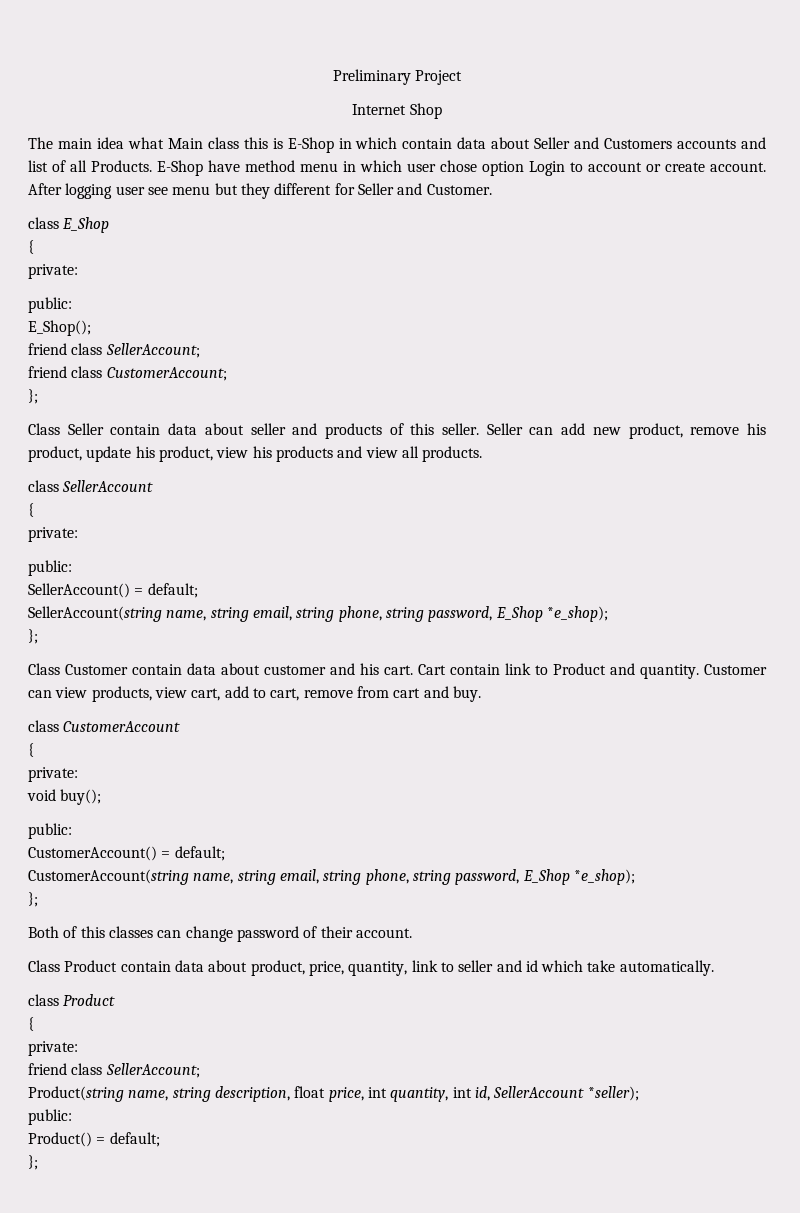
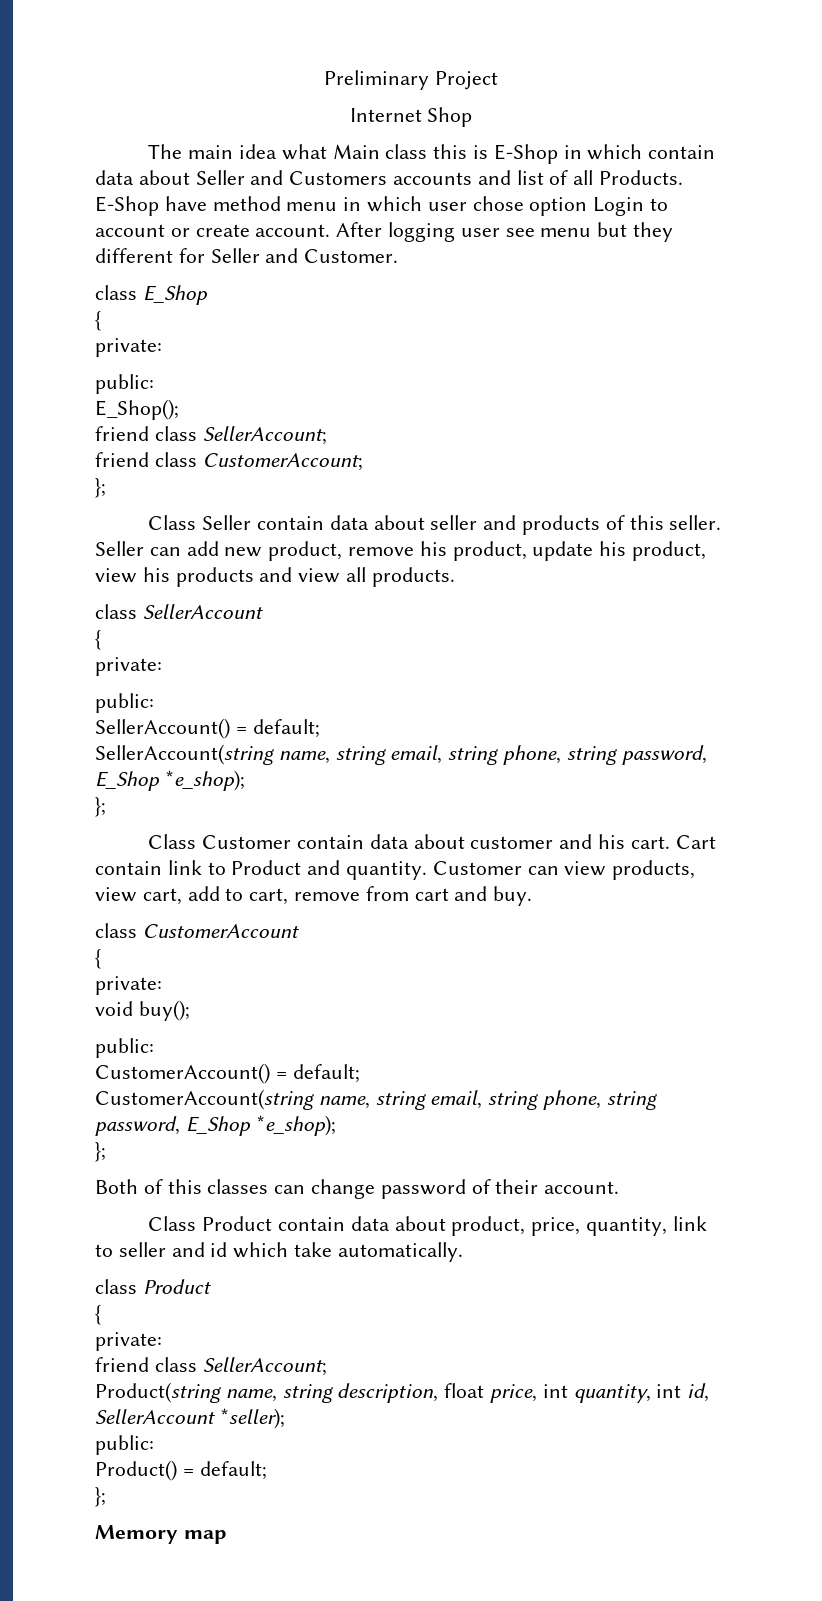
(38, 1162) none -> [95,1525,227,1544] // Memory map

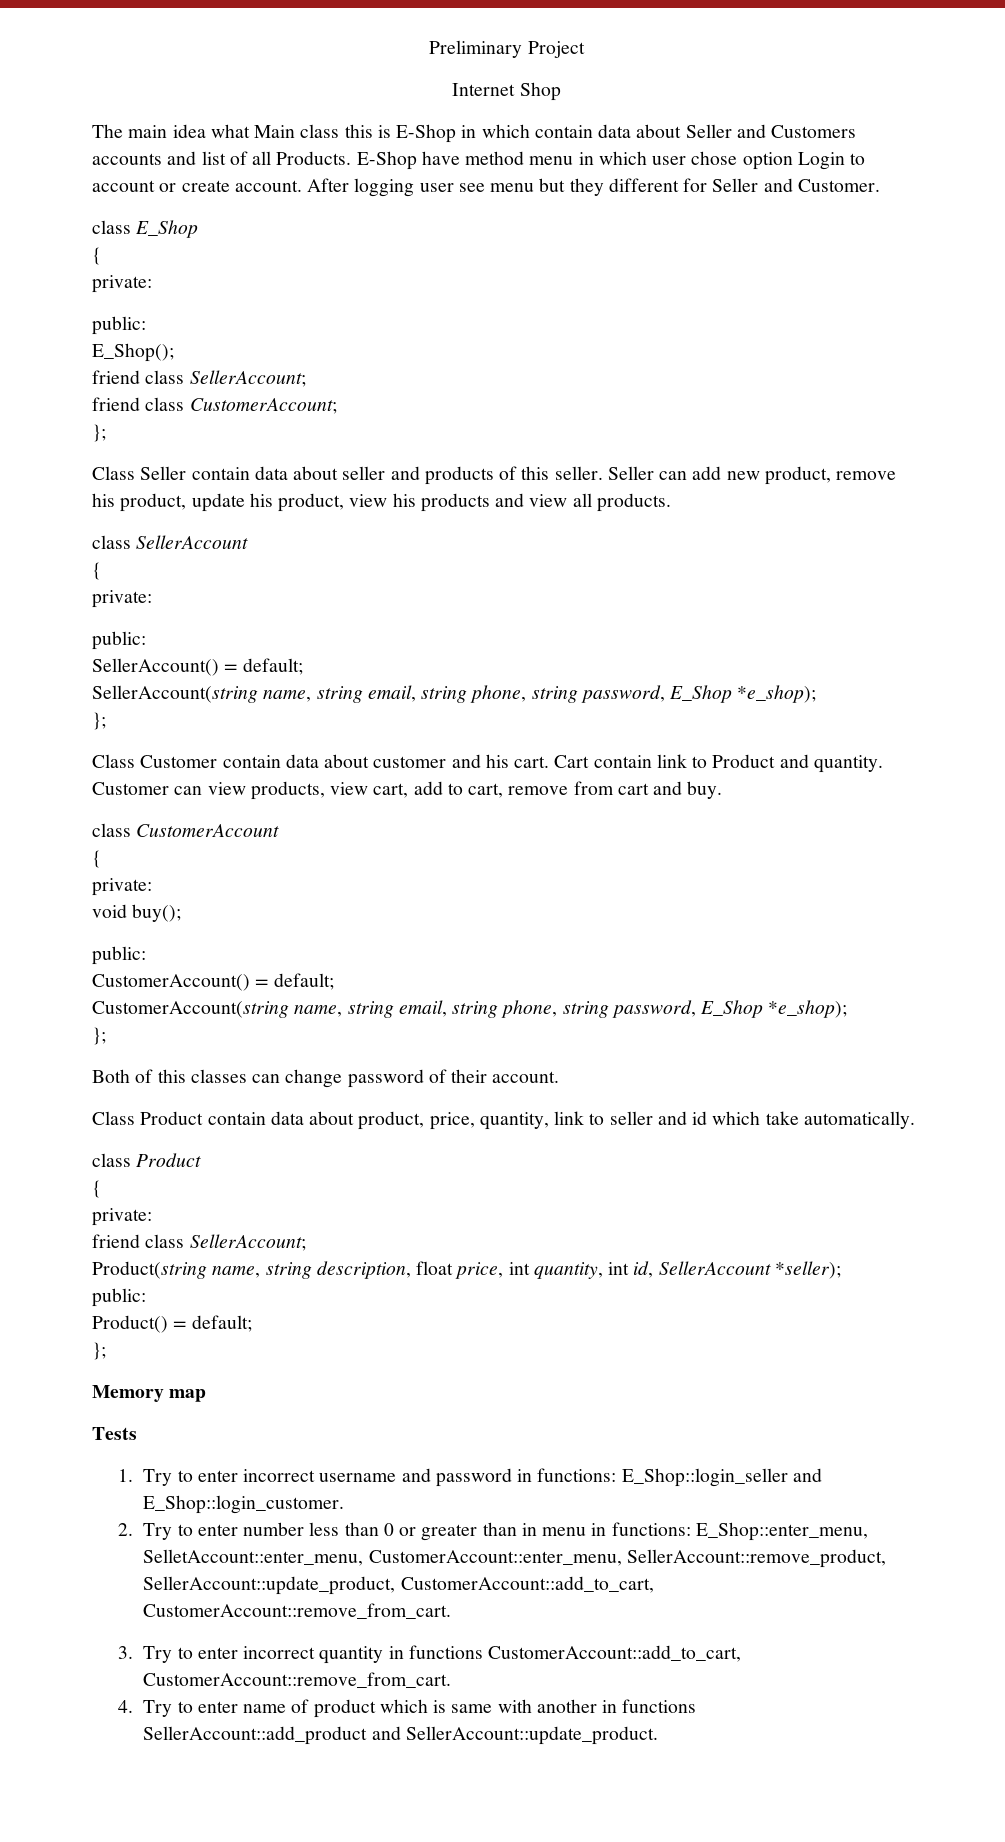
(227, 1537) none -> [92,1427,137,1440] [117,1468,822,1487] [143,1495,345,1514] [117,1522,868,1541] [143,1549,886,1568] [143,1576,654,1595] [143,1603,452,1619] [117,1645,742,1664] [143,1672,452,1688] [117,1699,697,1718] [143,1726,658,1745] // Tests // 1. Try to enter incorrect username and password in functions: E_Shop::login_seller and E_Shop::login_customer. // 2. Try to enter number less than 0 or greater than in menu in functions: E_Shop::enter_menu, SelletAccount::enter_menu, CustomerAccount::enter_menu, SellerAccount::remove_product, SellerAccount::update_product, CustomerAccount::add_to_cart, CustomerAccount::remove_from_cart. // 3. Try to enter incorrect quantity in functions CustomerAccount::add_to_cart, CustomerAccount::remove_from_cart. // 4. Try to enter name of product which is same with another in functions SellerAccount::add_product and SellerAccount::update_product.

